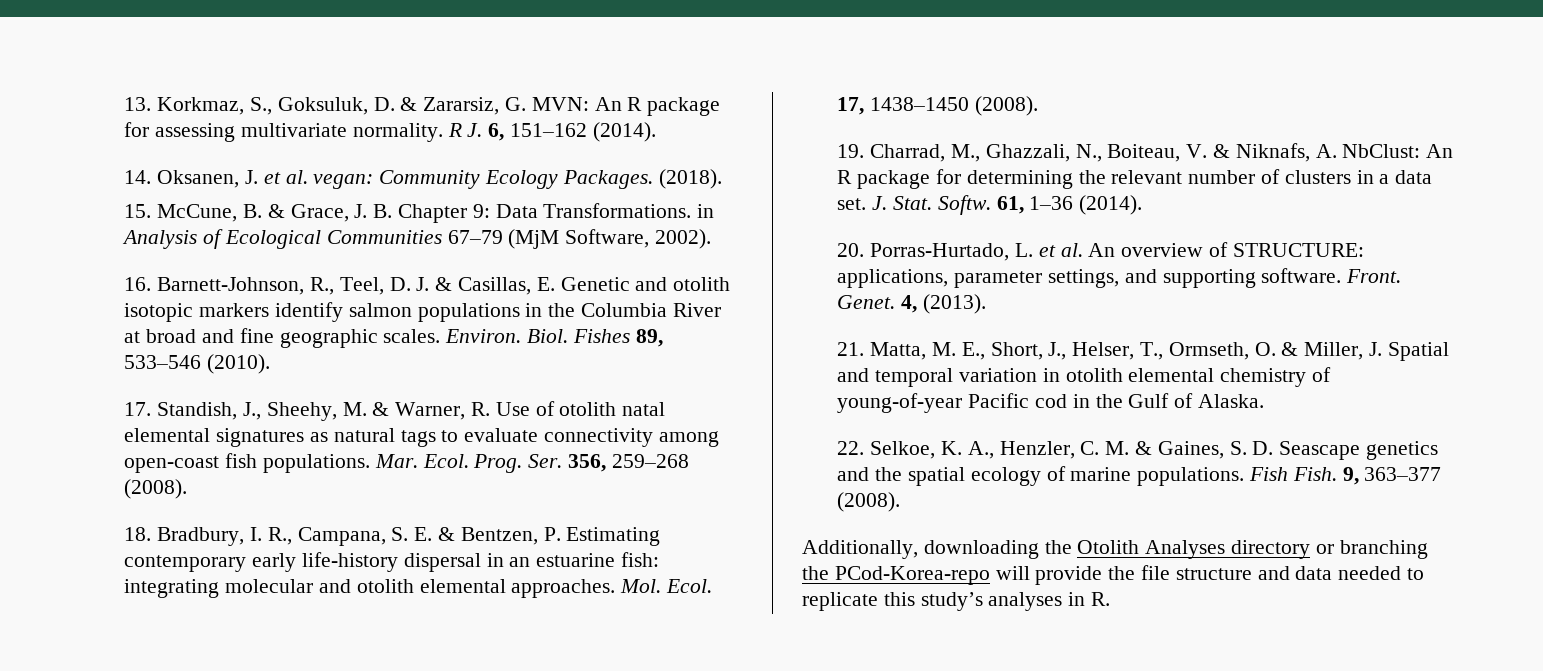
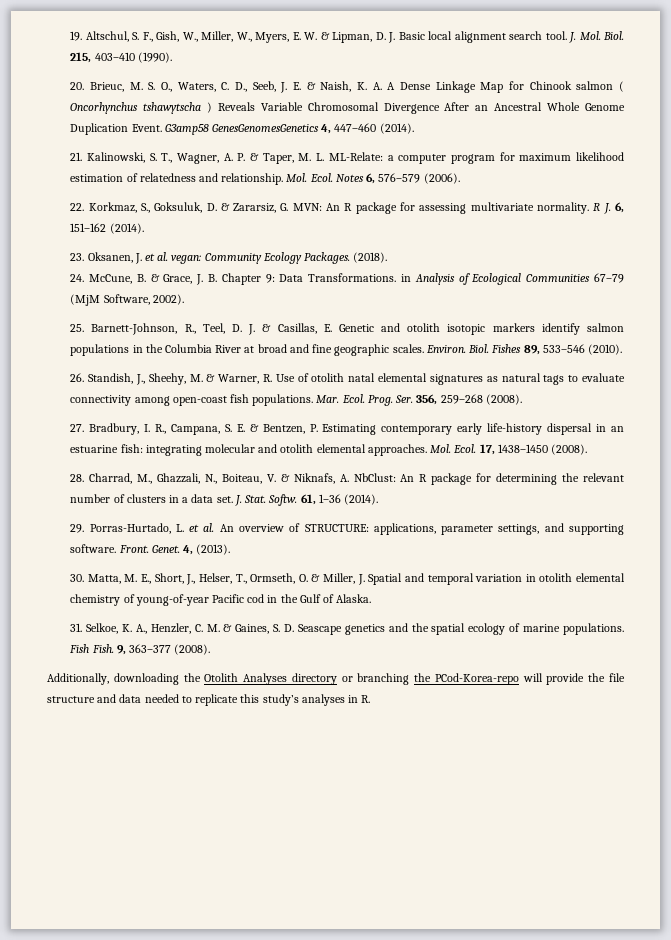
[124,97,152,111] 13. -> [70,31,624,43] [70,52,172,63] [70,81,624,93] [70,102,625,114] [70,123,414,135] [70,152,624,164] [70,173,460,185] [70,203,85,211] 19. Altschul, S. F., Gish, W., Miller, W., Myers, E. W. & Lipman, D. J. Basic local alignment search tool. J. Mol. Biol. 215, 403–410 (1990). // 20. Brieuc, M. S. O., Waters, C. D., Seeb, J. E. & Naish, K. A. A Dense Linkage Map for Chinook salmon ( Oncorhynchus tshawytscha ) Reveals Variable Chromosomal Divergence After an Ancestral Whole Genome Duplication Event. G3amp58 GenesGenomesGenetics 4, 447–460 (2014). // 21. Kalinowski, S. T., Wagner, A. P. & Taper, M. L. ML-Relate: a computer program for maximum likelihood estimation of relatedness and relationship. Mol. Ecol. Notes 6, 576–579 (2006). // 22.
[124,170,152,184] 14. -> [70,253,85,261] 23.
[124,204,152,218] 15. -> [70,274,85,282] 24.
[124,277,152,291] 16. -> [70,324,85,332] 25.
[124,402,152,416] 17. -> [70,373,85,382] 26.
[124,527,152,541] 18. -> [70,424,85,432] 27.
[837,144,865,158] 19. -> [70,474,85,482] 28.
[837,243,865,257] 20. -> [70,524,85,533] 29.
[837,342,865,356] 21. -> [70,574,85,582] 30.
[837,441,865,455] 22. -> [70,623,83,632] 31.

